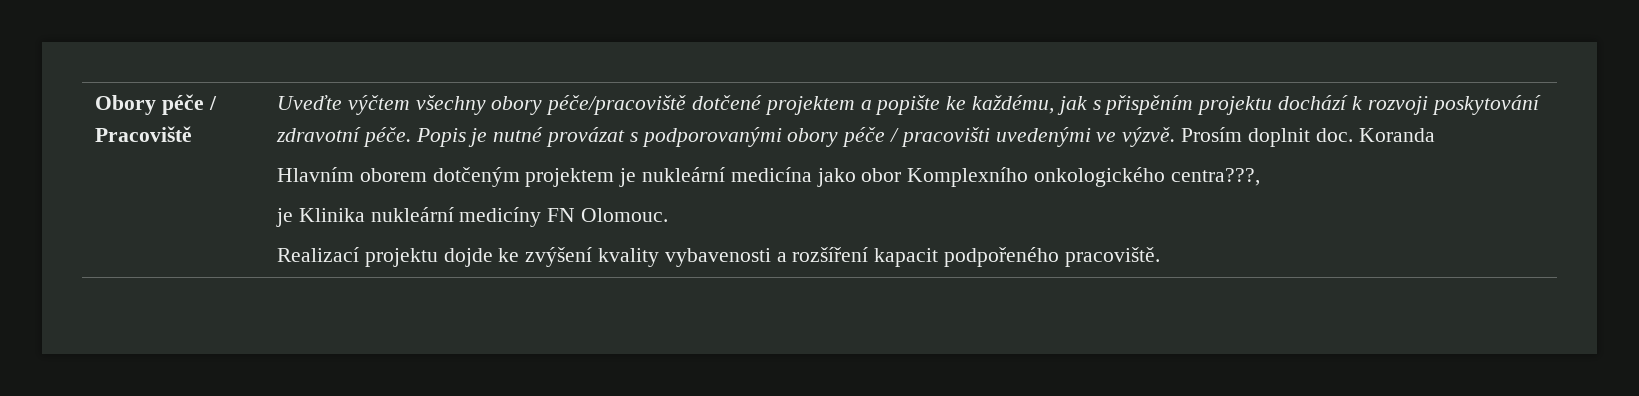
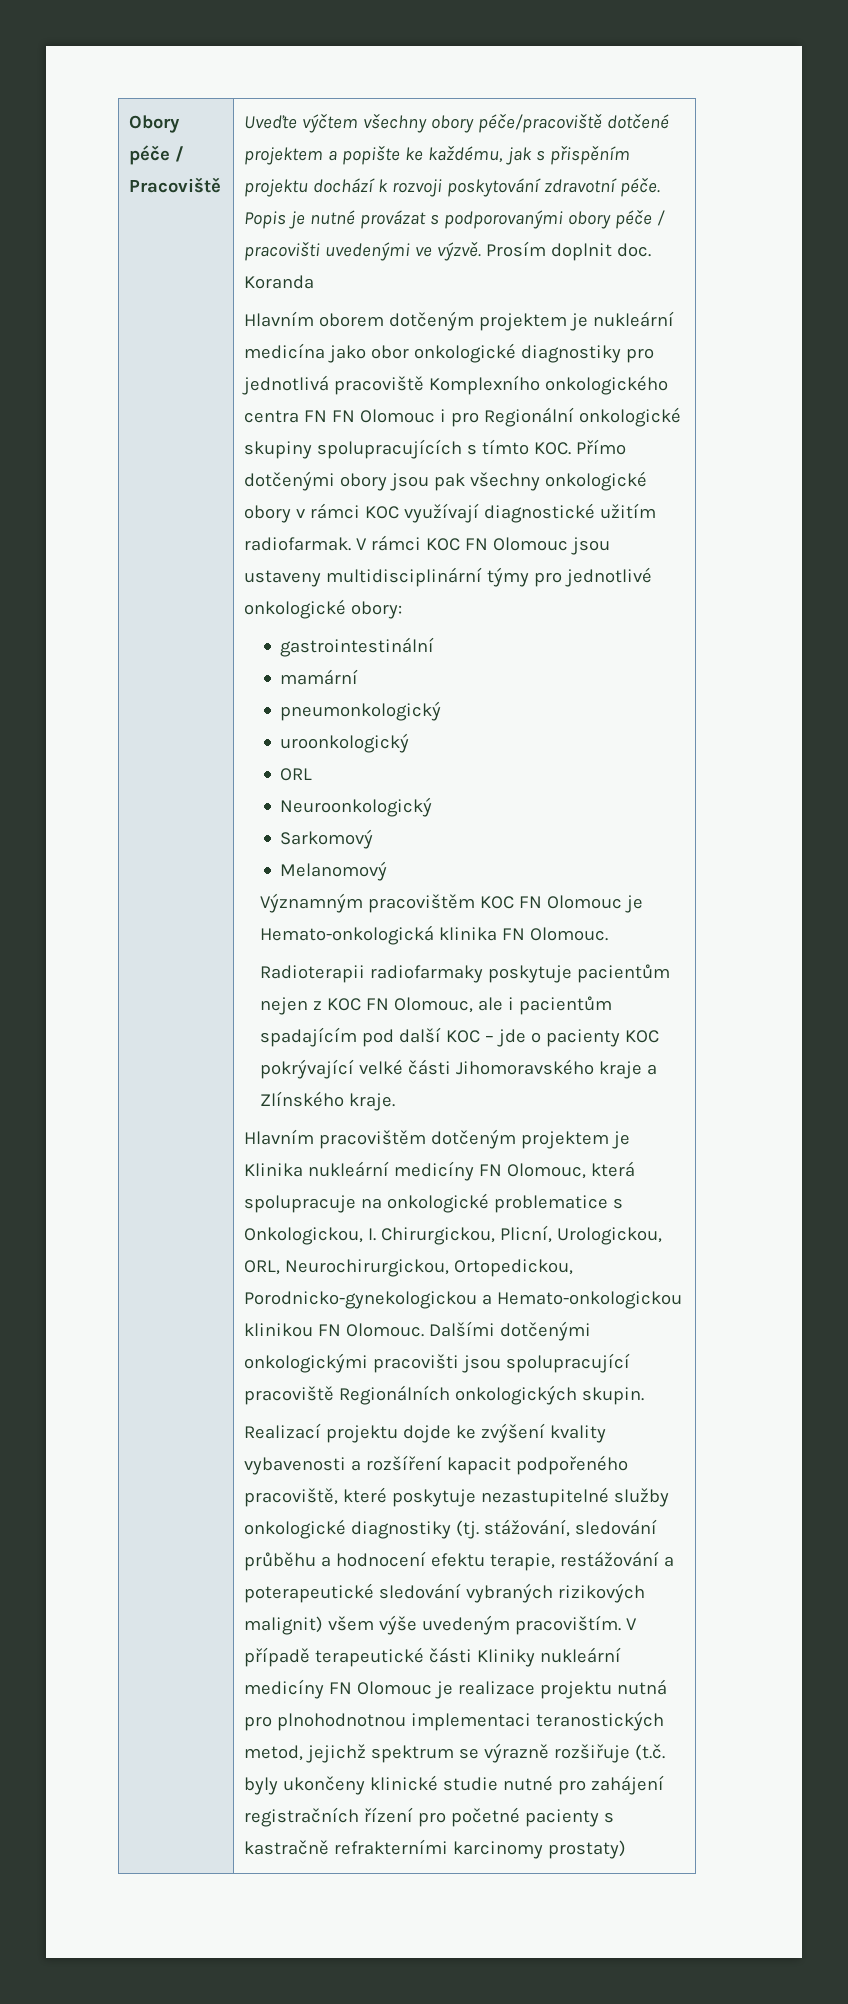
[907,167,1260,187] Komplexního onkologického centra???, // -> [413,343,654,363] [241,375,668,395] [243,407,681,427] [243,439,626,459] [243,471,647,491] [243,503,656,523] [243,535,610,555] [243,567,652,587] [243,599,402,619] [280,637,435,657] [280,669,359,685] [280,701,442,721] [280,733,410,753] [280,768,313,781] [280,797,433,817] [280,829,374,849] [280,861,388,881] [260,893,644,913] [260,925,609,945] [260,964,671,983] [260,996,613,1015] [260,1027,660,1047] [260,1059,658,1079] [260,1091,396,1111] [243,1129,609,1149] onkologické diagnostiky pro jednotlivá pracoviště Komplexního onkologického centra FN FN Olomouc i pro Regionální onkologické skupiny spolupracujících s tímto KOC. Přímo dotčenými obory jsou pak všechny onkologické obory v rámci KOC využívají diagnostické užitím radiofarmak. V rámci KOC FN Olomouc jsou ustaveny multidisciplinární týmy pro jednotlivé onkologické obory: // gastrointestinální // mamární // pneumonkologický // uroonkologický // ORL // Neuroonkologický // Sarkomový // Melanomový // Významným pracovištěm KOC FN Olomouc je Hemato-onkologická klinika FN Olomouc. // Radioterapii radiofarmaky poskytuje pacientům nejen z KOC FN Olomouc, ale i pacientům spadajícím pod další KOC – jde o pacienty KOC pokrývající velké části Jihomoravského kraje a Zlínského kraje. // Hlavním pracovištěm dotčeným projektem
[581,208,669,222] Olomouc. -> [506,1161,635,1179] [243,1193,623,1213] [243,1225,662,1245] [243,1259,573,1277] [243,1291,682,1309] [243,1321,591,1341] [243,1353,630,1373] [243,1385,644,1405] Olomouc, která spolupracuje na onkologické problematice s Onkologickou, I. Chirurgickou, Plicní, Urologickou, ORL, Neurochirurgickou, Ortopedickou, Porodnicko-gynekologickou a Hemato-onkologickou klinikou FN Olomouc. Dalšími dotčenými onkologickými pracovišti jsou spolupracující pracoviště Regionálních onkologických skupin.
[1064,247,1160,267] pracoviště. -> [243,1487,669,1507] [243,1519,657,1539] [243,1551,674,1571] [243,1583,645,1603] [243,1615,637,1635] [243,1647,621,1667] [243,1679,667,1699] [243,1711,664,1731] [243,1743,665,1763] [243,1775,664,1795] [243,1807,614,1827] [243,1839,626,1859] pracoviště, které poskytuje nezastupitelné služby onkologické diagnostiky (tj. stážování, sledování průběhu a hodnocení efektu terapie, restážování a poterapeutické sledování vybraných rizikových malignit) všem výše uvedeným pracovištím. V případě terapeutické části Kliniky nukleární medicíny FN Olomouc je realizace projektu nutná pro plnohodnotnou implementaci teranostických metod, jejichž spektrum se výrazně rozšiřuje (t.č. byly ukončeny klinické studie nutné pro zahájení registračních řízení pro početné pacienty s kastračně refrakterními karcinomy prostaty)

